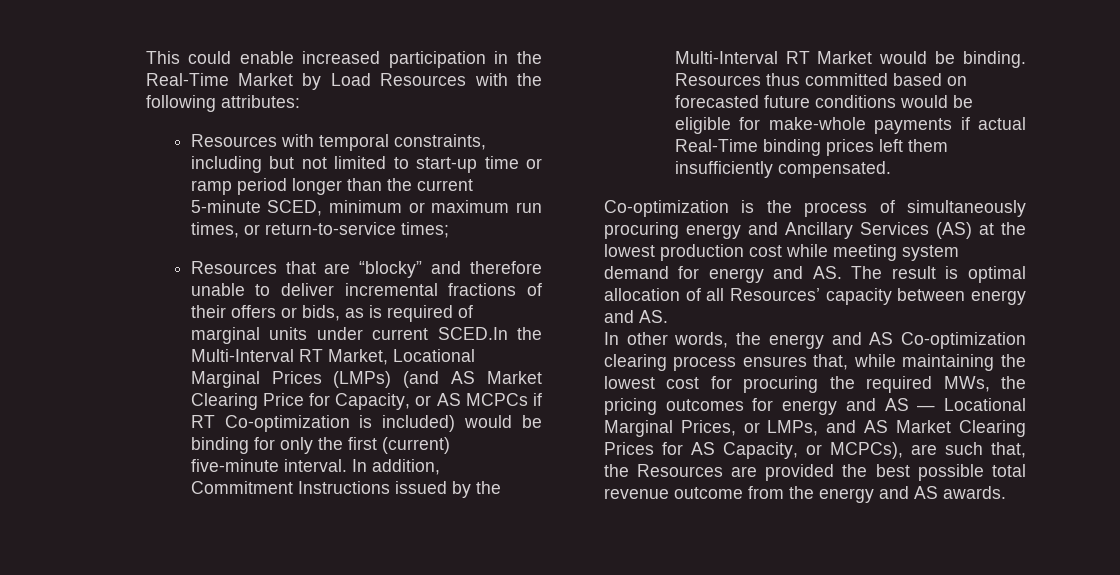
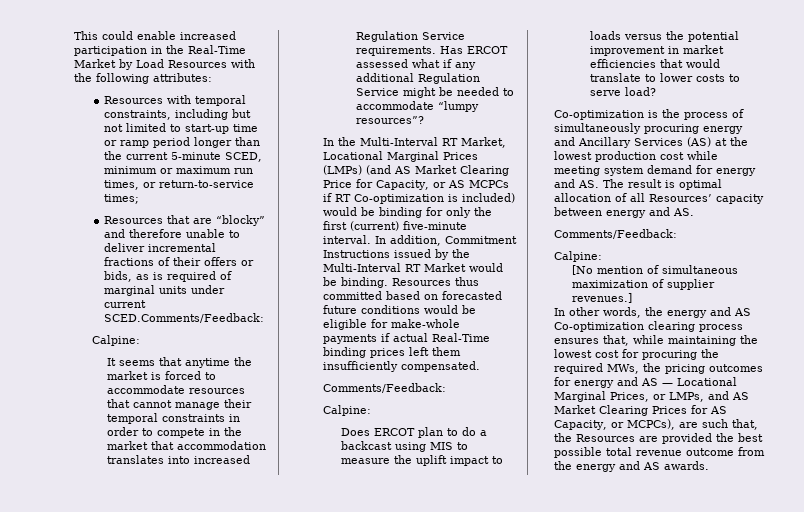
[437,327,508,340] SCED.In -> [104,313,265,323] [92,335,141,346] [107,357,252,368] [107,371,216,380] [107,385,245,394] [107,399,252,410] [107,413,240,424] [107,427,242,438] [107,441,266,450] [107,455,250,464] [356,31,465,42] [356,46,508,56] [356,59,476,70] [356,73,480,84] [356,87,514,98] [356,101,479,112] [356,116,424,124] [323,138,335,146] SCED.Comments/Feedback: // Calpine: // It seems that anytime the market is forced to accommodate resources that cannot manage their temporal constraints in order to compete in the market that accommodation translates into increased Regulation Service requirements. Has ERCOT assessed what if any additional Regulation Service might be needed to accommodate “lumpy resources”? // In
(891, 169) none -> [323,383,447,393] [323,405,372,416] [341,427,488,438] [341,441,469,452] [341,455,504,466] [590,31,740,42] [590,45,725,56] [590,59,721,68] [590,73,741,82] [590,87,657,96] // Comments/Feedback: // Calpine: // Does ERCOT plan to do a backcast using MIS to measure the uplift impact to loads versus the potential improvement in market efficiencies that would translate to lower costs to serve load?
(668, 316) none -> [554,229,678,239] [554,251,603,262] [572,265,739,275] [572,279,716,290] [572,293,633,303] // Comments/Feedback: // Calpine: // [No mention of simultaneous maximization of supplier revenues.]

